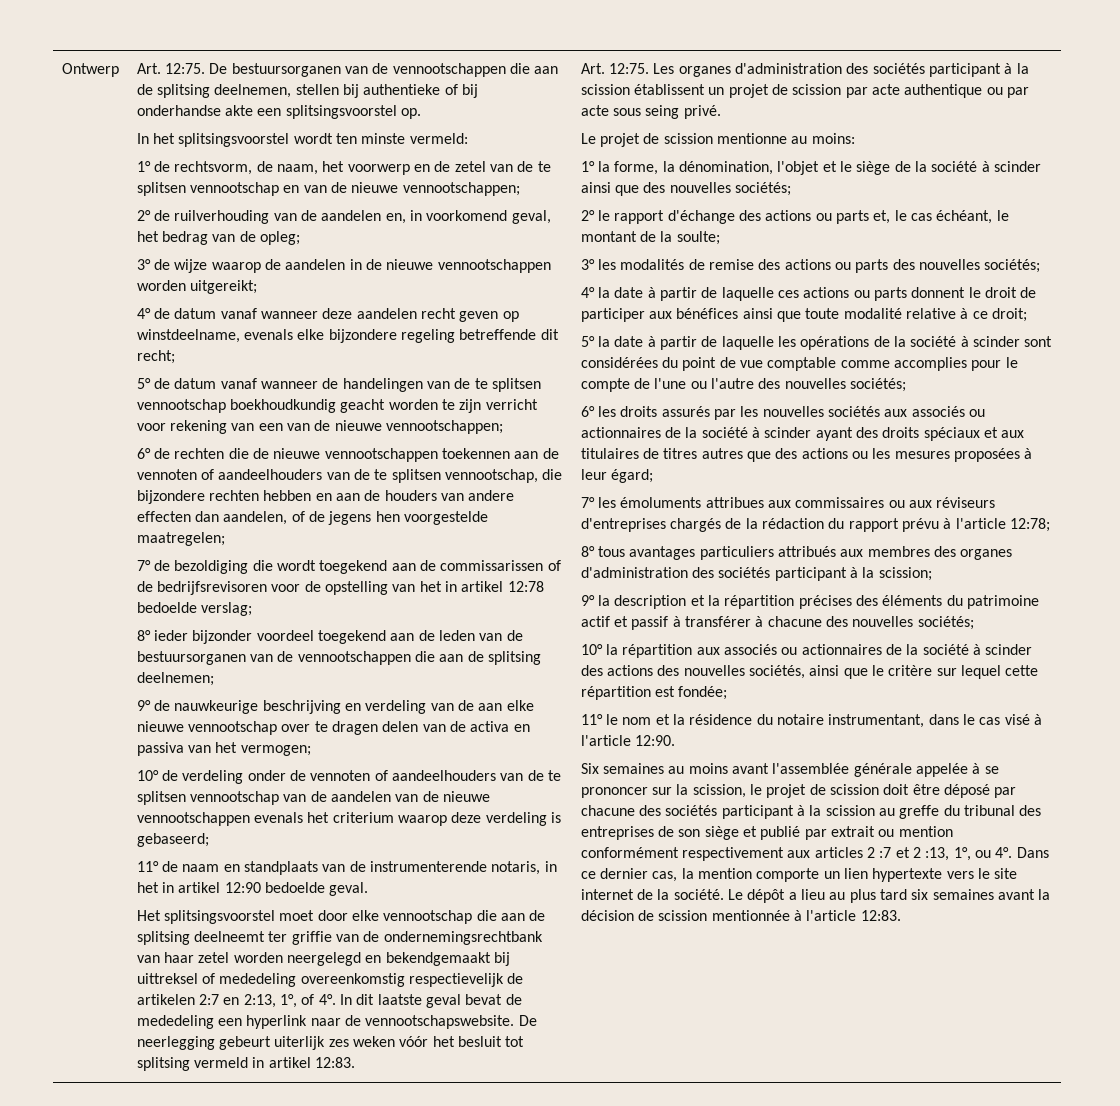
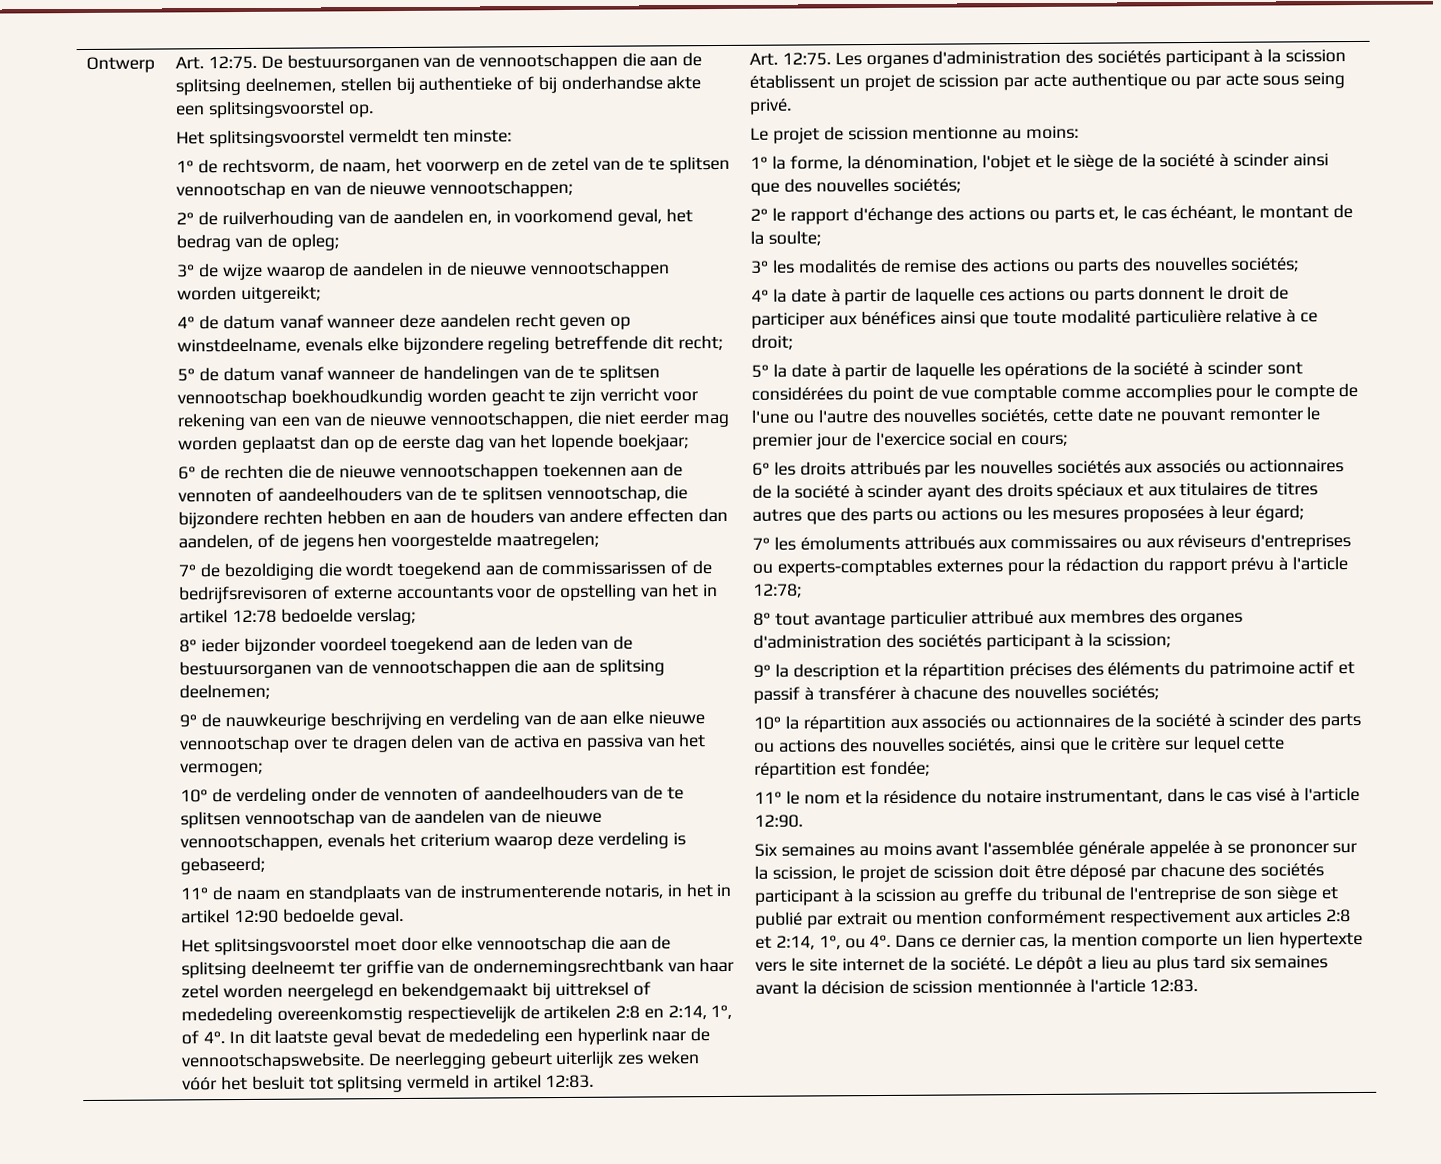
[136,133,468,147] In het splitsingsvoorstel wordt ten minste vermeld: -> [176,128,513,148] Het splitsingsvoorstel vermeldt ten minste:
[340,399,438,413] geacht worden -> [426,388,545,406] worden geacht
[386,420,504,434] vennootschappen; -> [429,410,730,429] [178,433,689,454] vennootschappen, die niet eerder mag worden geplaatst dan op de eerste dag van het lopende boekjaar;
(268, 588) none -> [312,585,494,600] of externe accountants
[136,812,250,826] vennootschappen -> [180,833,324,852] vennootschappen,
[199,994,276,1008] 2:7 en 2:13, -> [615,1005,707,1020] 2:8 en 2:14,
(902, 313) none -> [1134,308,1222,327] particulière
[850,378,907,392] sociétés; -> [980,406,1321,425] [752,431,1068,450] sociétés, cette date ne pouvant remonter le premier jour de l'exercice social en cours;
[661,406,710,417] assurés -> [849,460,921,476] attribués
(798, 453) none -> [871,507,938,525] parts ou
[705,497,764,508] attribues -> [903,535,975,550] attribués
[670,518,742,532] chargés de -> [752,558,1044,577] ou experts-comptables externes pour
[598,546,837,560] tous avantages particuliers attribués -> [775,610,1035,629] tout avantage particulier attribué
(603, 670) none -> [1319,712,1361,730] [754,742,776,753] parts ou
[1019,805,1042,816] [580,826,654,840] des entreprises -> [1105,885,1217,904] de l'entreprise
[867,847,950,861] 2 :7 et 2 :13, -> [1325,909,1351,923] [755,935,816,950] 2:8 et 2:14,

